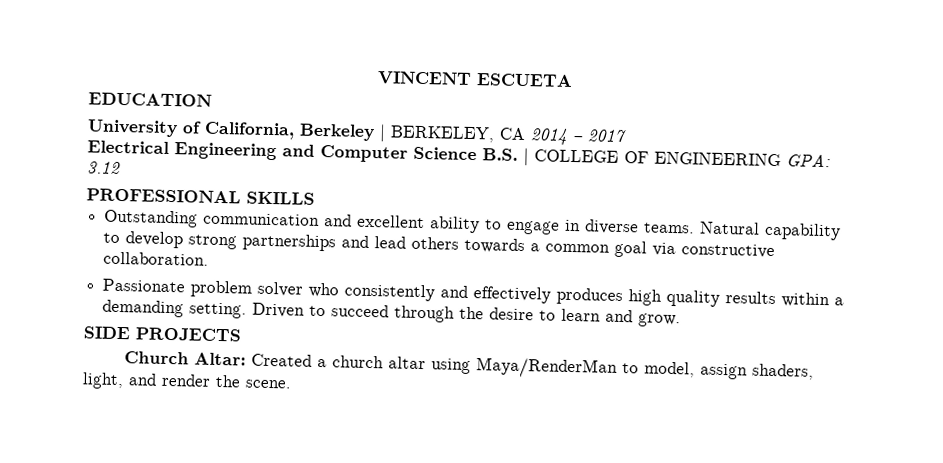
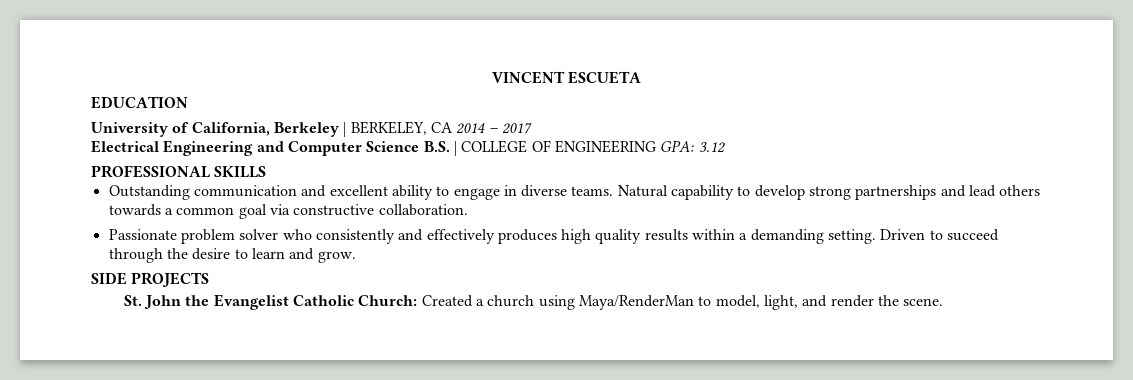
[123,351,246,366] Church Altar: -> [123,294,418,310] St. John the Evangelist Catholic Church:
[387,356,426,370] altar -> (535, 301) none
[699,363,814,380] assign shaders, -> (760, 301) none

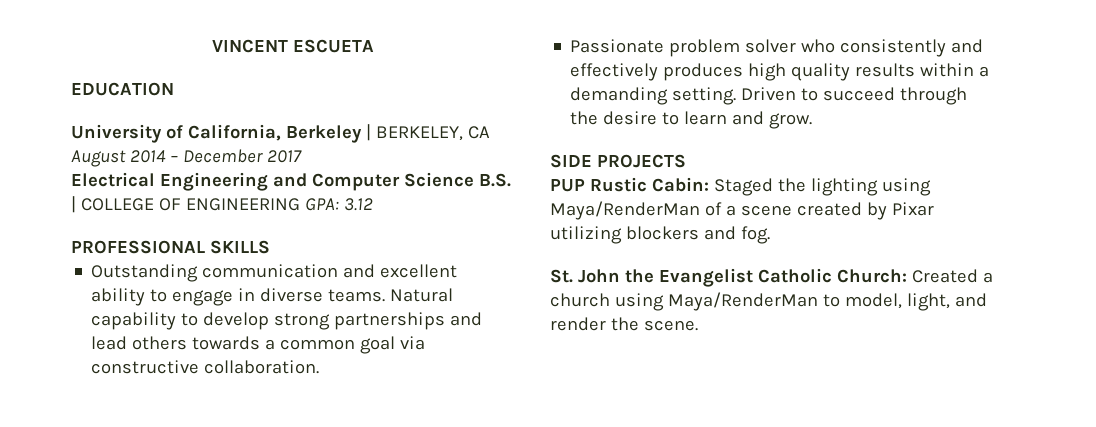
(453, 127) none -> [71,150,126,167] August
(498, 130) none -> [182,149,263,163] December
(210, 279) none -> [550,177,931,196] [550,201,934,220] [550,226,770,244] // PUP Rustic Cabin: Staged the lighting using Maya/RenderMan of a scene created by Pixar utilizing blockers and fog.

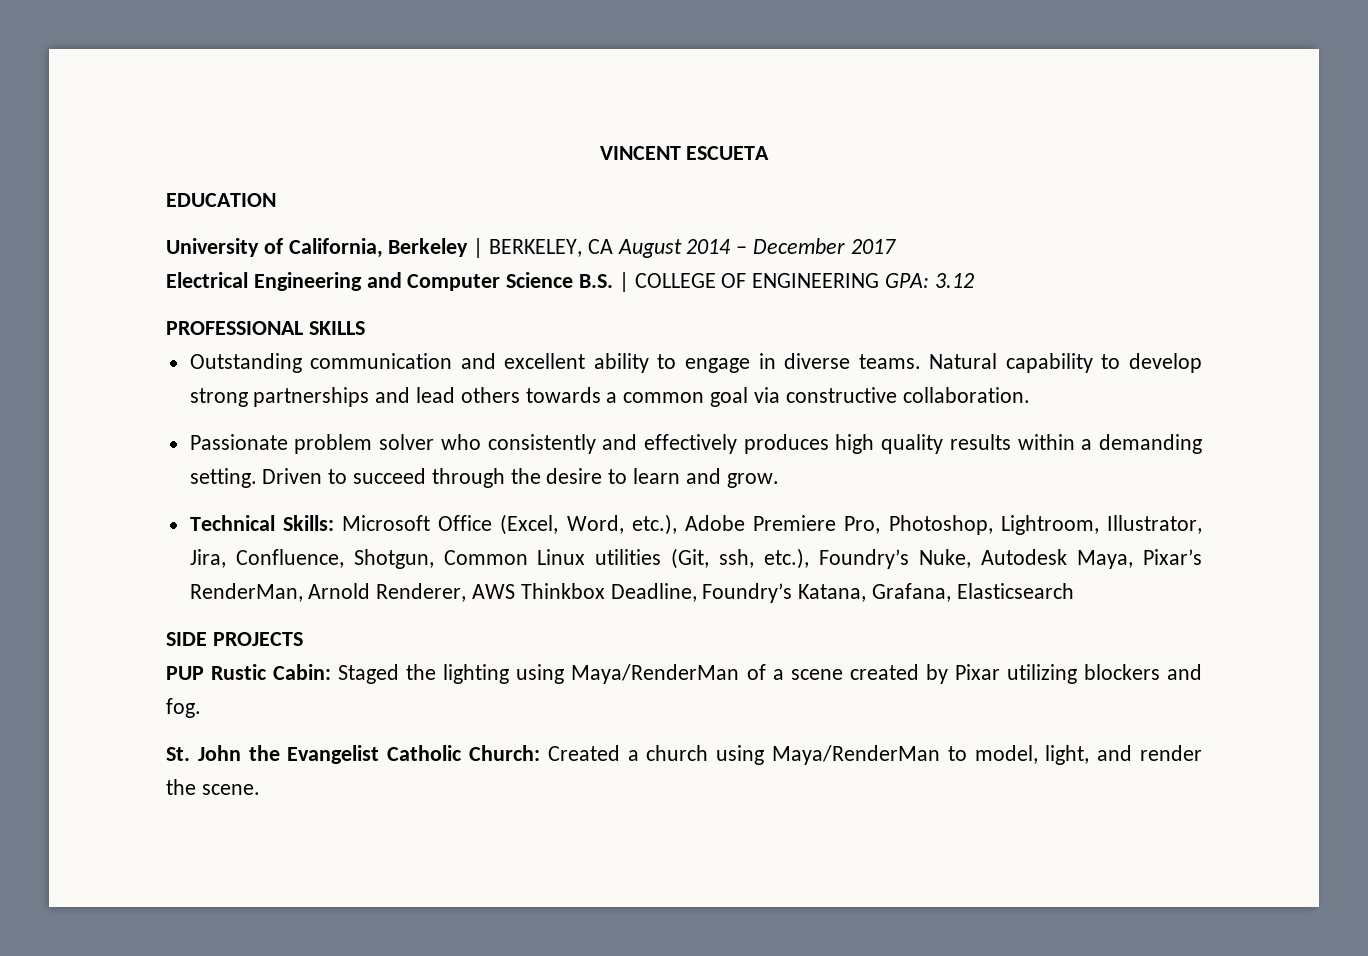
(813, 121) none -> [189,514,1202,535] [189,548,1203,569] [189,583,1074,603] // Technical Skills: Microsoft Office (Excel, Word, etc.), Adobe Premiere Pro, Photoshop, Lightroom, Illustrator, Jira, Confluence, Shotgun, Common Linux utilities (Git, ssh, etc.), Foundry’s Nuke, Autodesk Maya, Pixar’s RenderMan, Arnold Renderer, AWS Thinkbox Deadline, Foundry’s Katana, Grafana, Elasticsearch

